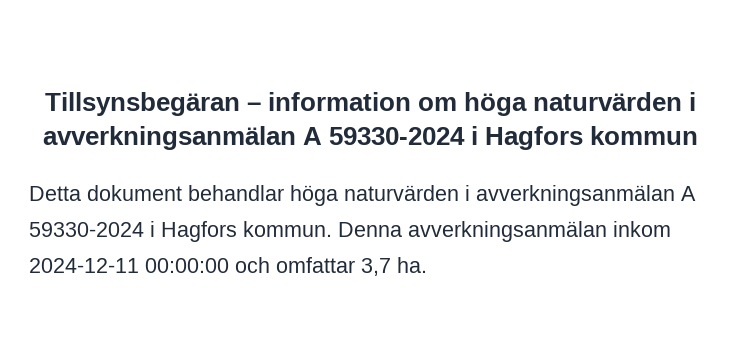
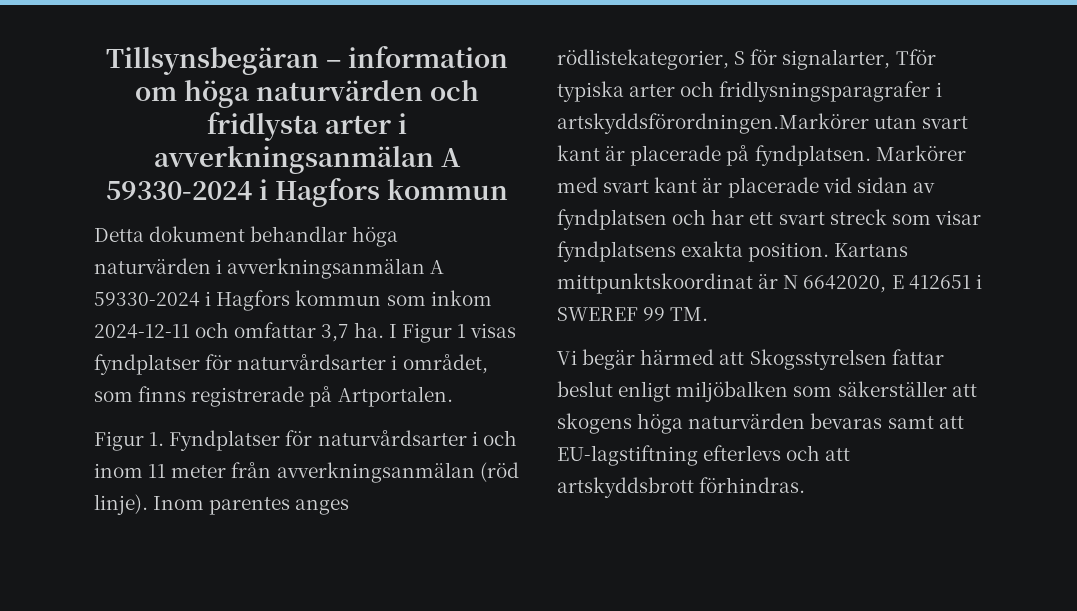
(683, 101) none -> [430,80,480,101] [206,112,391,141] och fridlysta arter
[243,221,607,242] kommun. Denna avverkningsanmälan -> [295,290,426,306] kommun som
[145,258,229,273] 00:00:00 -> (190, 331) none
(427, 265) none -> [388,323,517,343] [94,354,488,375] [94,386,453,407] [94,430,517,451] [94,462,519,483] [94,494,350,515] [557,49,936,70] [557,81,942,102] [557,113,969,134] [557,145,966,166] [557,177,935,198] [557,209,981,230] [557,241,909,262] [557,273,982,294] [557,307,709,321] [557,349,944,370] [557,381,977,402] [557,413,964,434] [557,445,851,466] [557,477,806,498] I Figur 1 visas fyndplatser för naturvårdsarter i området, som finns registrerade på Artportalen. // Figur 1. Fyndplatser för naturvårdsarter i och inom 11 meter från avverkningsanmälan (röd linje). Inom parentes anges rödlistekategorier, S för signalarter, Tför typiska arter och fridlysningsparagrafer i artskyddsförordningen.Markörer utan svart kant är placerade på fyndplatsen. Markörer med svart kant är placerade vid sidan av fyndplatsen och har ett svart streck som visar fyndplatsens exakta position. Kartans mittpunktskoordinat är N 6642020, E 412651 i SWEREF 99 TM. // Vi begär härmed att Skogsstyrelsen fattar beslut enligt miljöbalken som säkerställer att skogens höga naturvärden bevaras samt att EU-lagstiftning efterlevs och att artskyddsbrott förhindras.

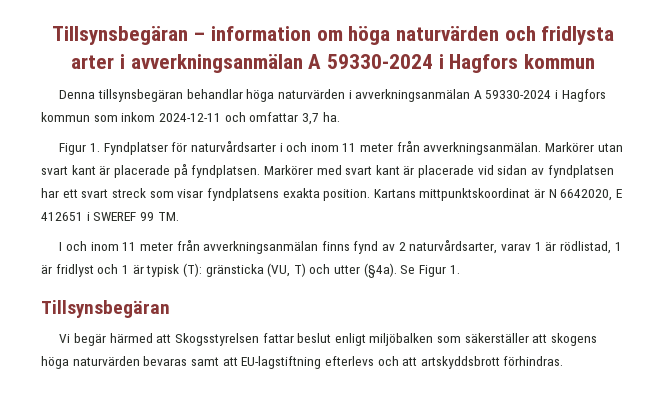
[94,226,246,242] Detta dokument -> [59,89,183,102] Denna tillsynsbegäran
[388,323,517,343] [94,354,488,375] [94,386,453,407] I Figur 1 visas fyndplatser för naturvårdsarter i området, som finns registrerade på Artportalen. -> (340, 117) none
[276,462,519,483] [94,494,350,515] [557,49,936,70] [557,81,942,102] [557,113,869,134] avverkningsanmälan (röd linje). Inom parentes anges rödlistekategorier, S för signalarter, Tför typiska arter och fridlysningsparagrafer i artskyddsförordningen.Markörer -> [423,142,595,155] avverkningsanmälan. Markörer
[672,209,707,225] och -> (614, 171) none
(709, 314) none -> [59,240,622,254] [41,263,460,278] [41,300,170,318] // I och inom 11 meter från avverkningsanmälan finns fynd av 2 naturvårdsarter, varav 1 är rödlistad, 1 är fridlyst och 1 är typisk (T): gränsticka (VU, T) och utter (§4a). Se Figur 1. // Tillsynsbegäran

